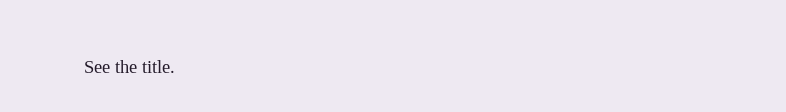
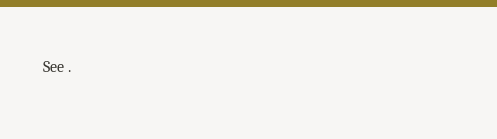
[115,60,175,73] the title. -> [68,70,72,72] .

